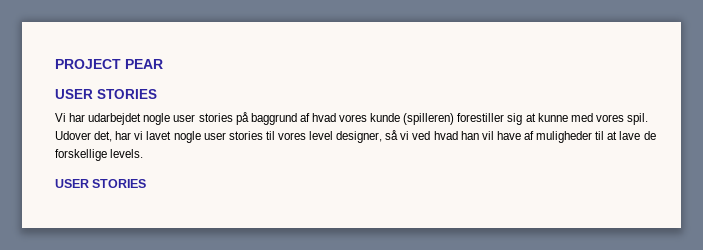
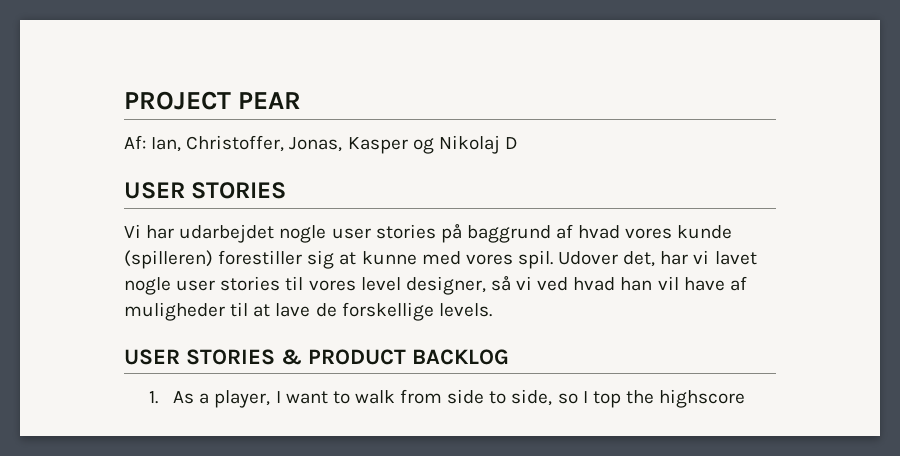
(163, 64) none -> [124,135,518,154] // Af: Ian, Christoffer, Jonas, Kasper og Nikolaj D
(147, 183) none -> [281,349,509,365] [148,389,746,408] & PRODUCT BACKLOG // 1. As a player, I want to walk from side to side, so I top the highscore

